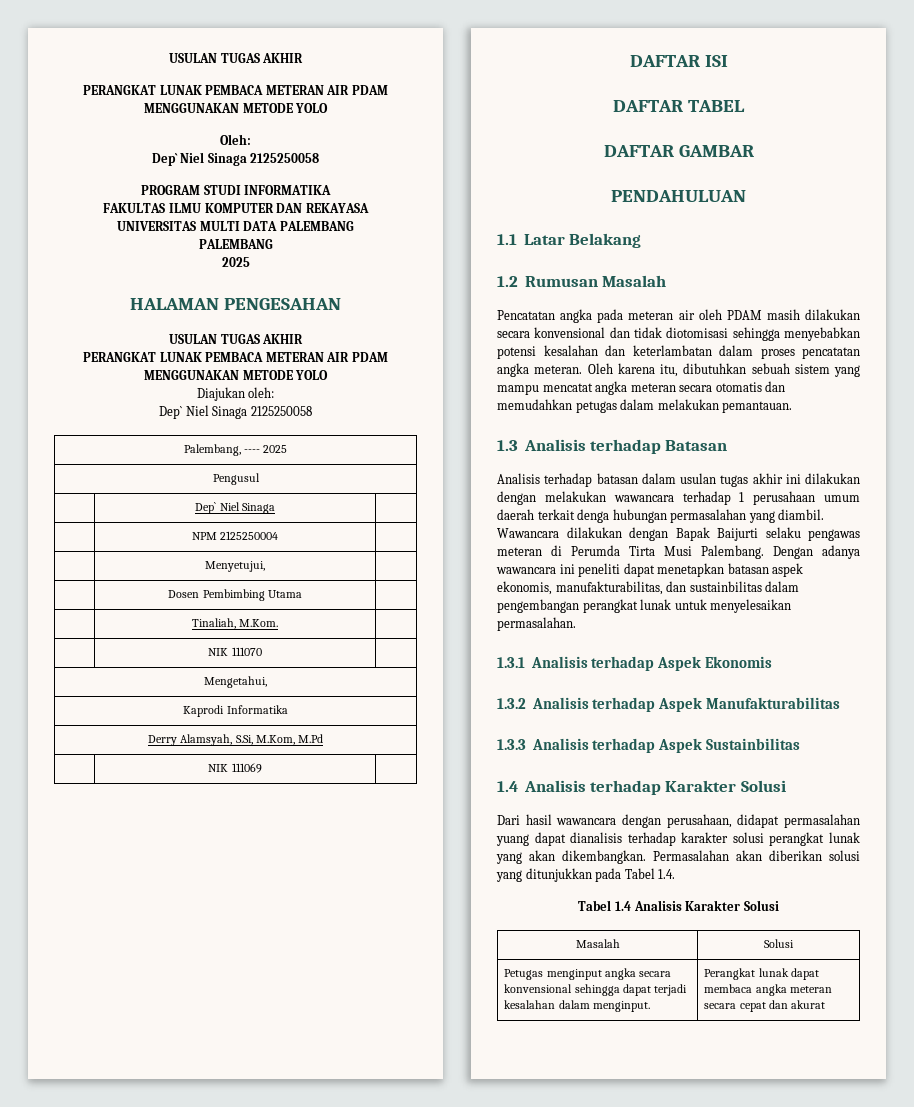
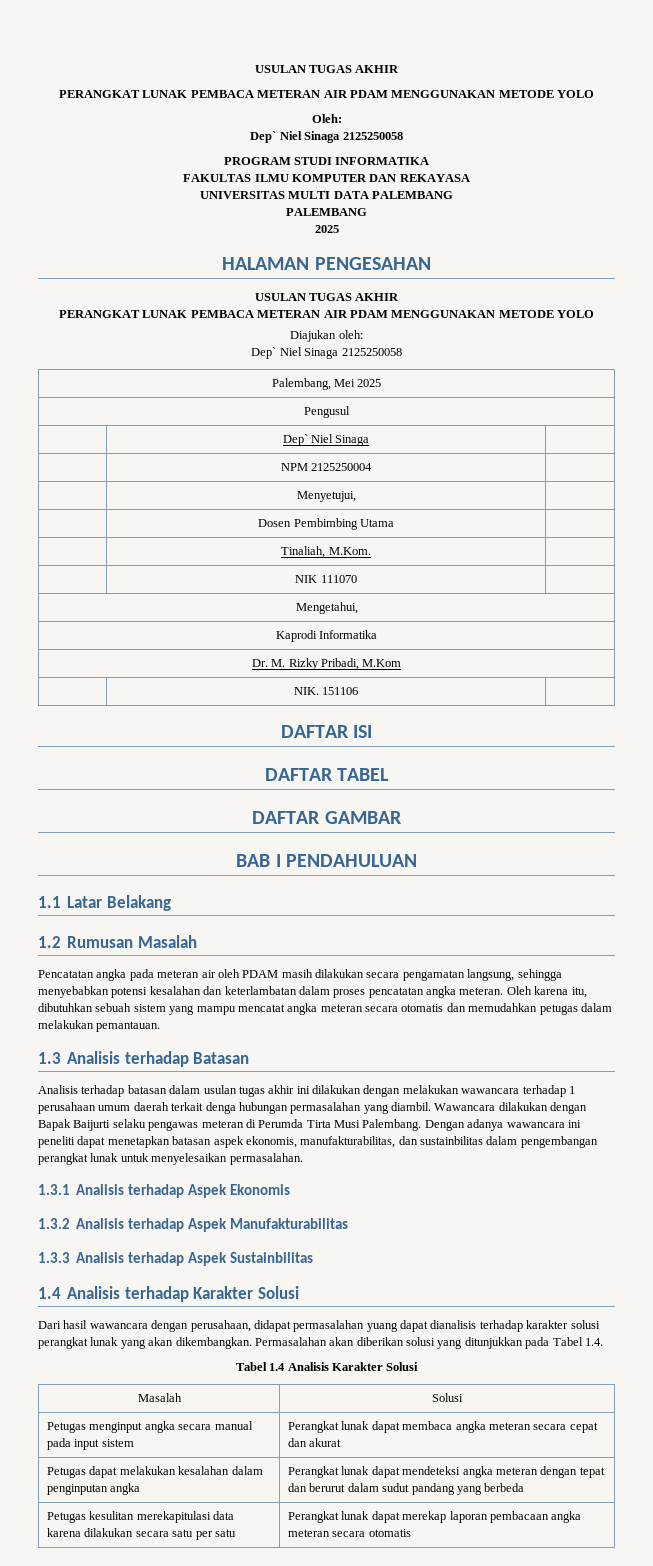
[243,449,260,453] ---- -> [334,379,355,387] Mei
[148,734,323,746] [208,763,262,773] Derry Alamsyah, S.Si, M.Kom, M.Pd // | NIK 111069 -> [251,658,402,670] [293,687,359,695] Dr. M. Rizky Pribadi, M.Kom // | NIK. 151106
(754, 151) none -> [236,854,281,867] BAB I
[534,327,729,338] konvensional dan tidak diotomisasi -> [402,969,515,981] pengamatan langsung,
[504,984,687,996] [504,1000,650,1012] konvensional sehingga dapat terjadi kesalahan dalam menginput. -> [214,1421,253,1430] [47,1438,134,1450] manual pada input sistem
(825, 1004) none -> [47,1466,263,1478] [47,1483,141,1495] [288,1466,605,1478] [288,1483,525,1495] [47,1511,235,1523] [47,1528,236,1540] [288,1511,582,1523] [288,1529,411,1537] // Petugas dapat melakukan kesalahan dalam penginputan angka | Perangkat lunak dapat mendeteksi angka meteran dengan tepat dan berurut dalam sudut pandang yang berbeda // Petugas kesulitan merekapitulasi data karena dilakukan secara satu per satu | Perangkat lunak dapat merekap laporan pembacaan angka meteran secara otomatis

